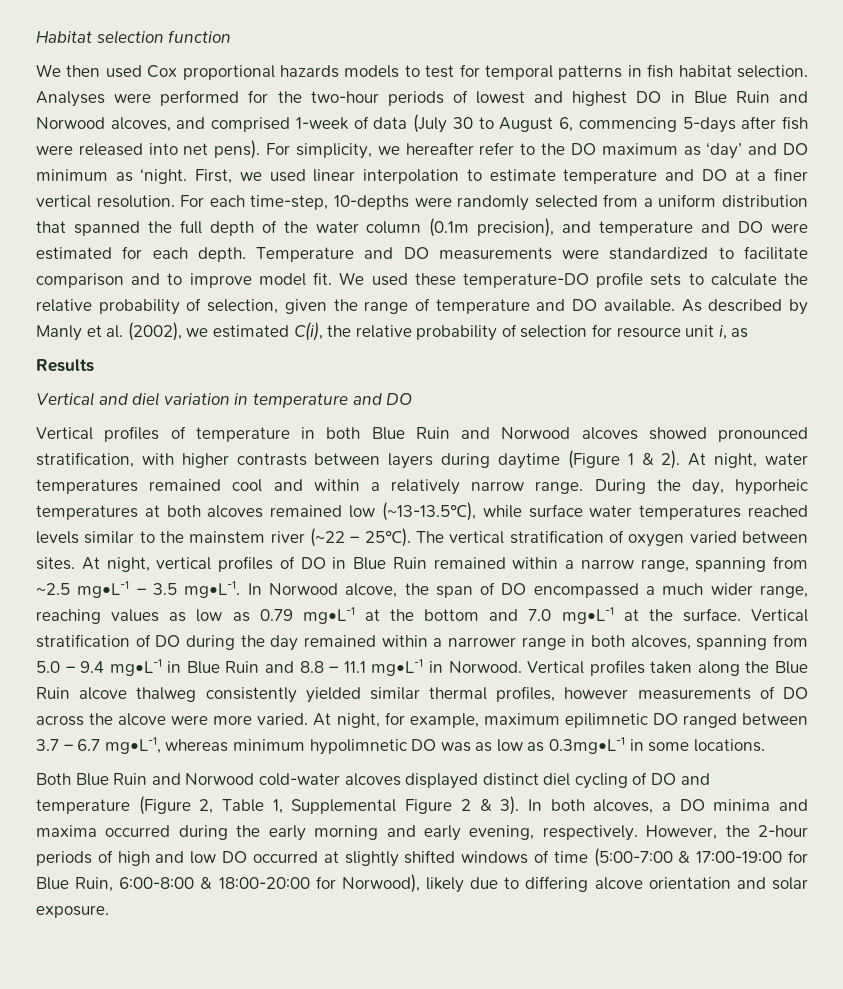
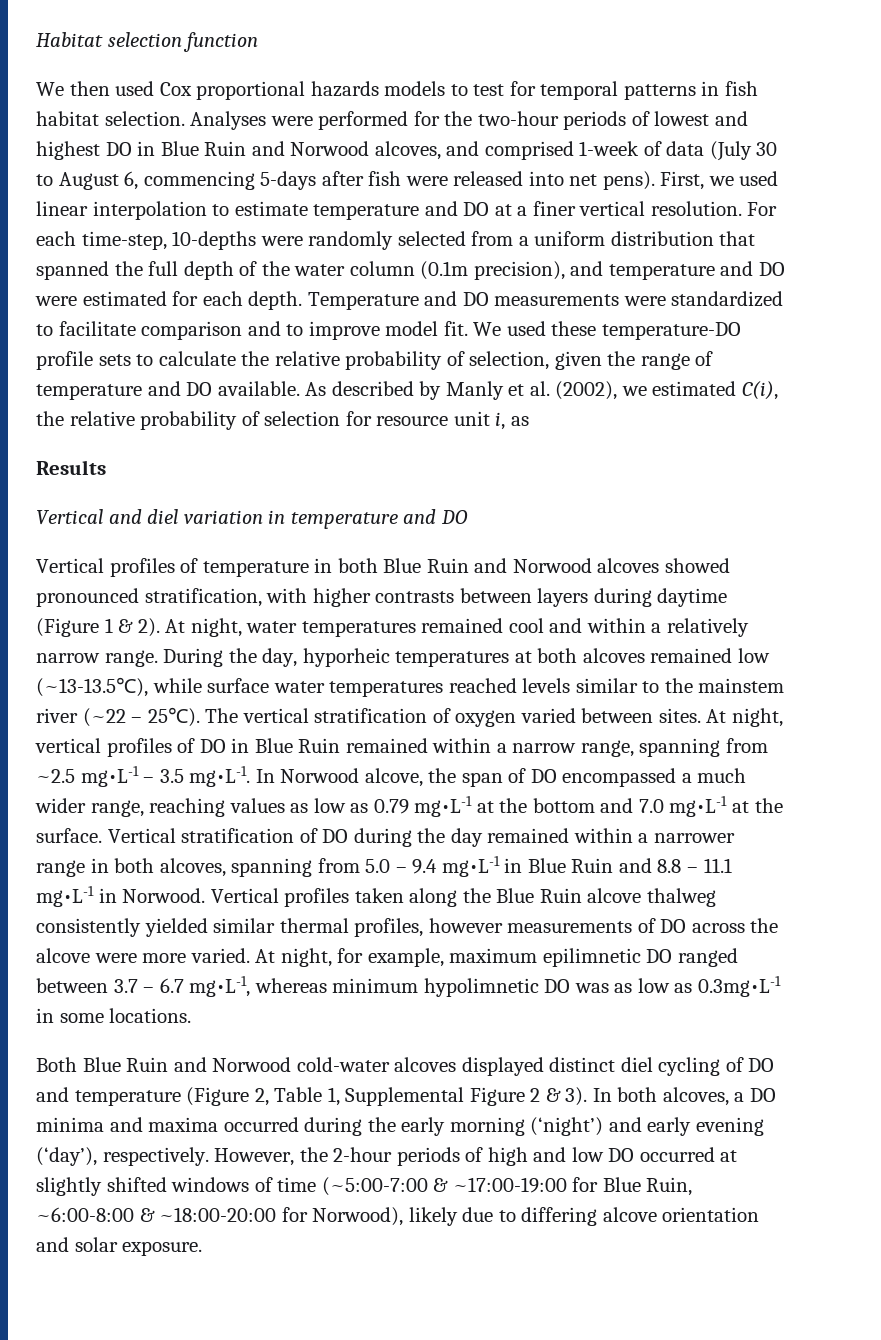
[266,142,809,159] [36,168,188,184] For simplicity, we hereafter refer to the DO maximum as ‘day’ and DO minimum as ‘night. -> (655, 180) none
(379, 832) none -> [530,1117,604,1136] (‘night’)
[469,825,535,840] evening, -> [695,1117,764,1136] [36,1147,97,1166] evening (‘day’),
[593,848,808,867] [36,876,310,892] (5:00-7:00 & 17:00-19:00 for Blue Ruin, 6:00-8:00 & 18:00-20:00 -> [321,1177,693,1196] [36,1207,277,1222] (~5:00-7:00 & ~17:00-19:00 for Blue Ruin, ~6:00-8:00 & ~18:00-20:00

